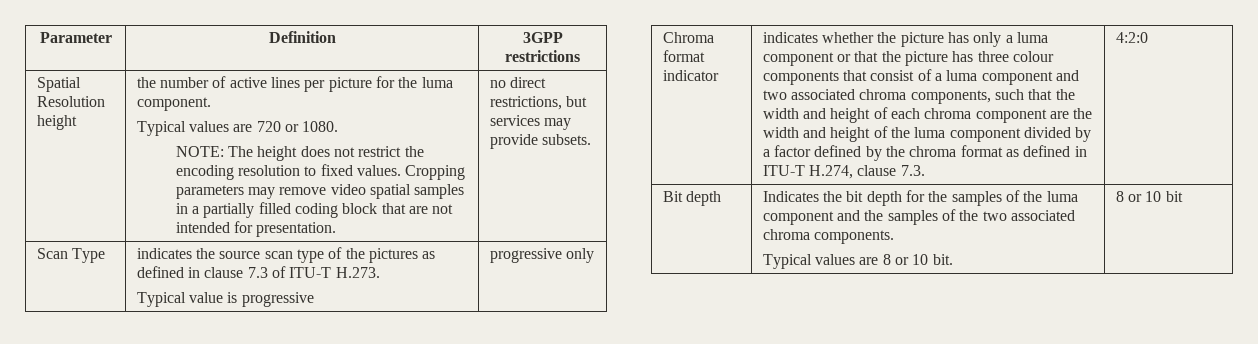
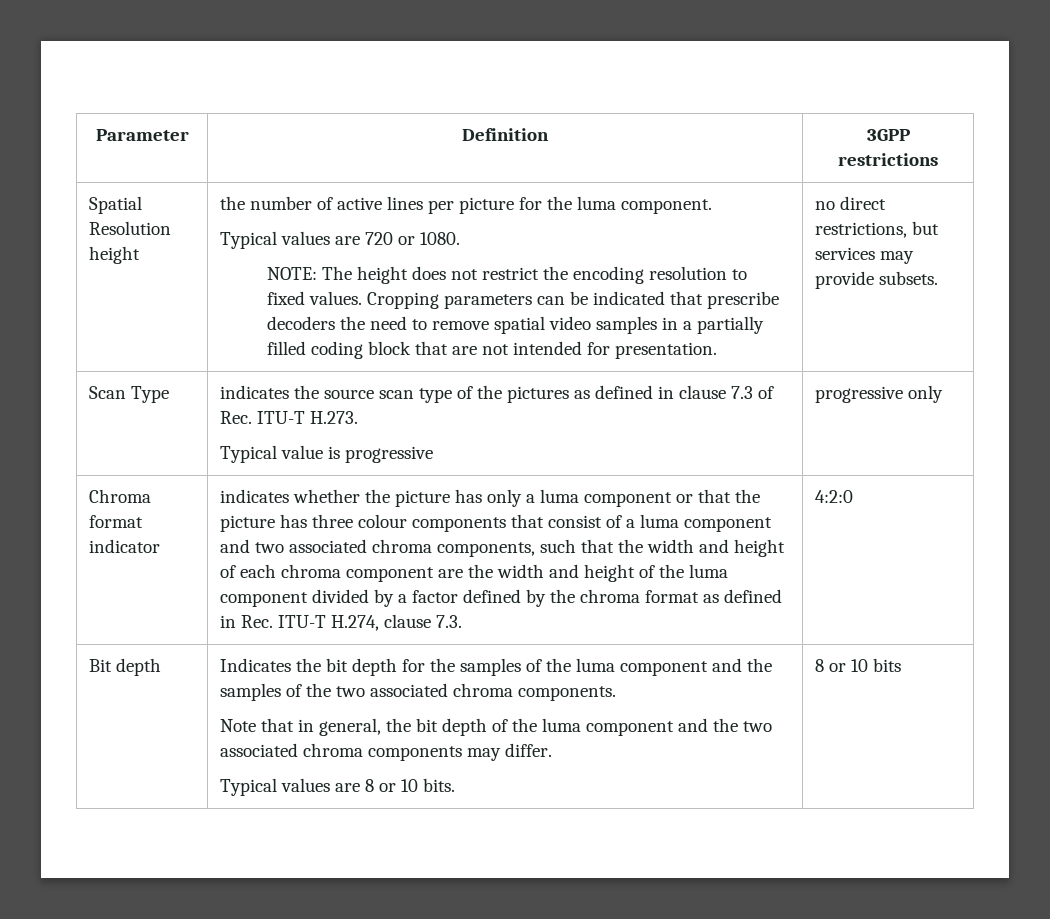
[248,184,412,199] may remove video spatial -> [537,291,780,309] [267,316,592,334] can be indicated that prescribe decoders the need to remove spatial video
(287, 272) none -> [220,411,253,424] Rec.
(1087, 151) none -> [241,615,274,628] Rec.
(895, 237) none -> [220,718,773,736] [220,743,553,761] // Note that in general, the bit depth of the luma component and the two associated chroma components may differ.
[932,254,953,265] [1115,191,1183,202] bit. | 8 or 10 bit -> [423,778,456,792] [815,658,902,672] bits. | 8 or 10 bits

